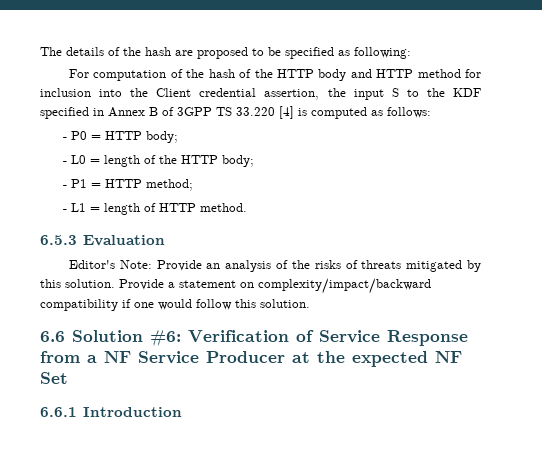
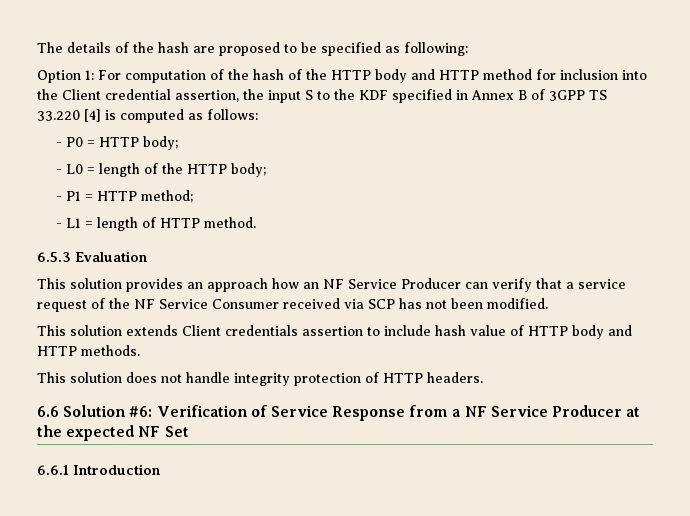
(411, 53) none -> [37,70,94,83] Option 1:
[69,260,482,272] [40,278,431,294] [40,299,310,311] Editor's Note: Provide an analysis of the risks of threats mitigated by this solution. Provide a statement on complexity/impact/backward compatibility if one would follow this solution. -> [37,278,626,292] [37,298,548,312] [37,325,632,339] [37,345,140,356] [37,372,483,386] This solution provides an approach how an NF Service Producer can verify that a service request of the NF Service Consumer received via SCP has not been modified. // This solution extends Client credentials assertion to include hash value of HTTP body and HTTP methods. // This solution does not handle integrity protection of HTTP headers.

